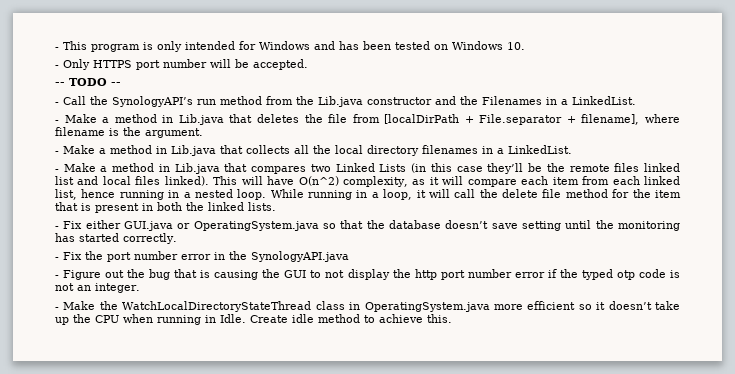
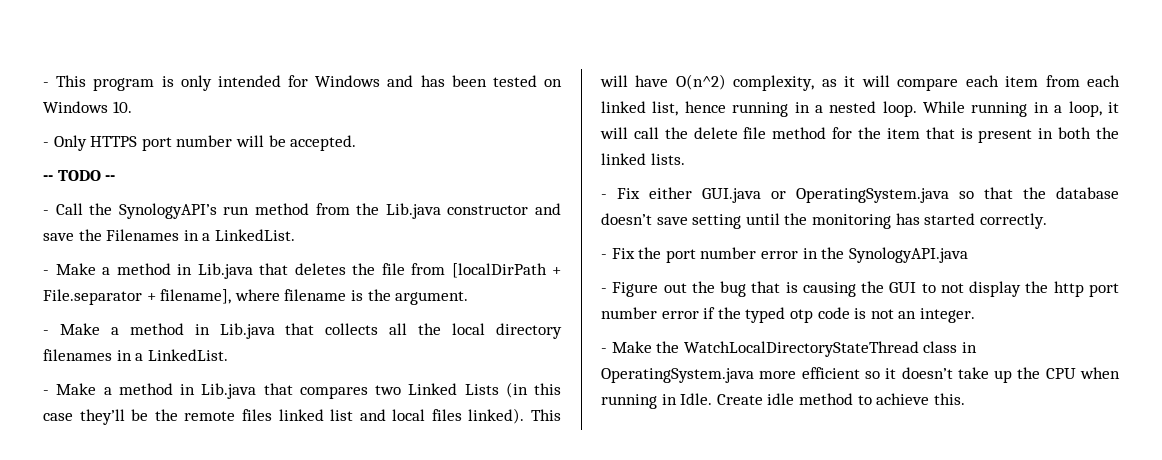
(456, 100) none -> [43,233,74,241] save

